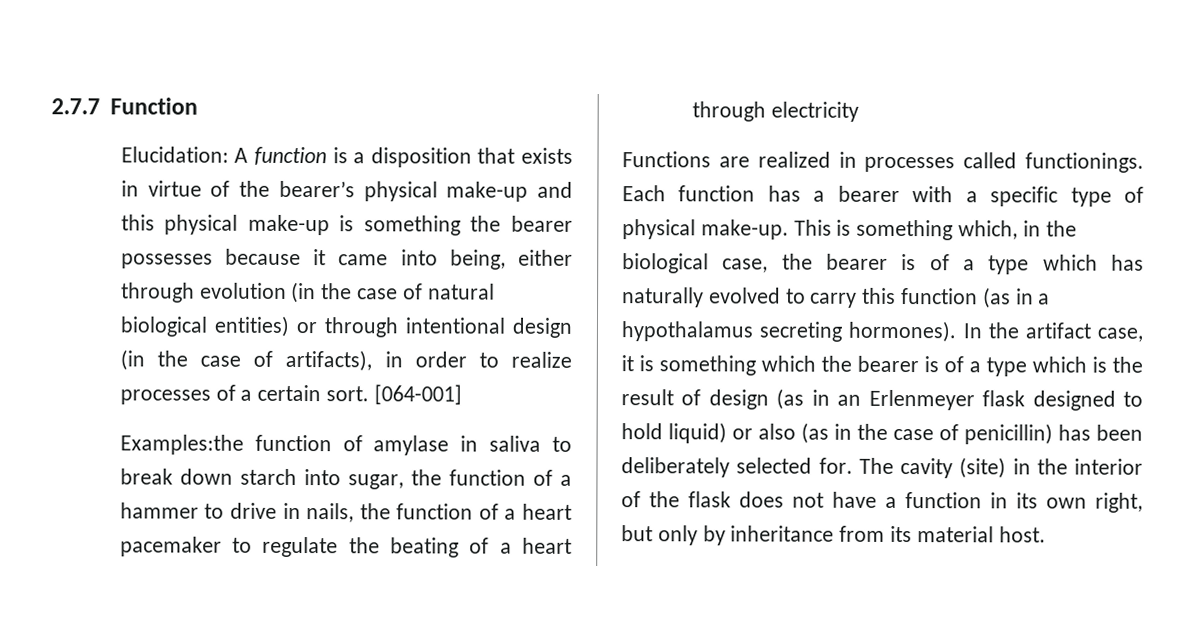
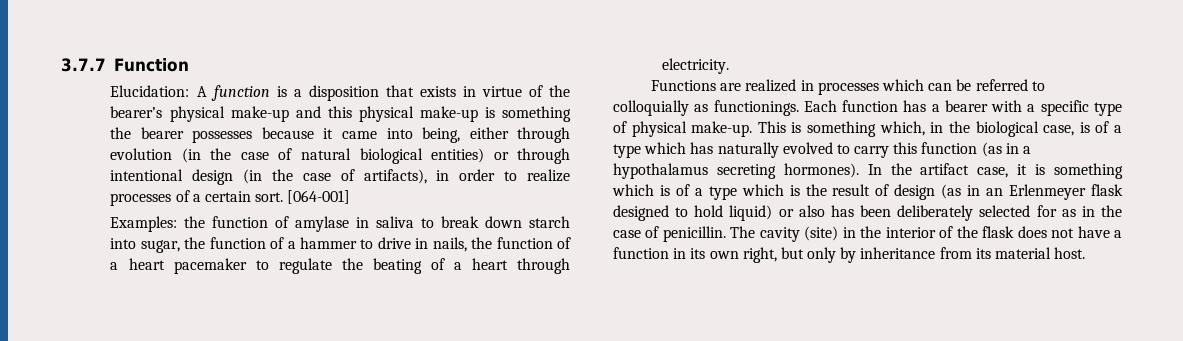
[51,98,100,115] 2.7.7 -> [61,58,106,72] 3.7.7
[119,434,244,455] Examples:the -> [110,216,206,232] Examples: the
[770,101,859,122] electricity -> [662,58,730,74] electricity.
[963,152,1018,169] called -> [881,79,1045,91] [613,100,709,116] which can be referred to colloquially as
[781,253,888,270] the bearer -> (1075, 130) none
[821,355,919,373] the bearer -> (654, 190) none
[801,422,1143,445] [621,457,853,478] (as in the case of penicillin) has been deliberately selected for. -> [830,205,1122,221] [613,226,726,242] has been deliberately selected for as in the case of penicillin.

